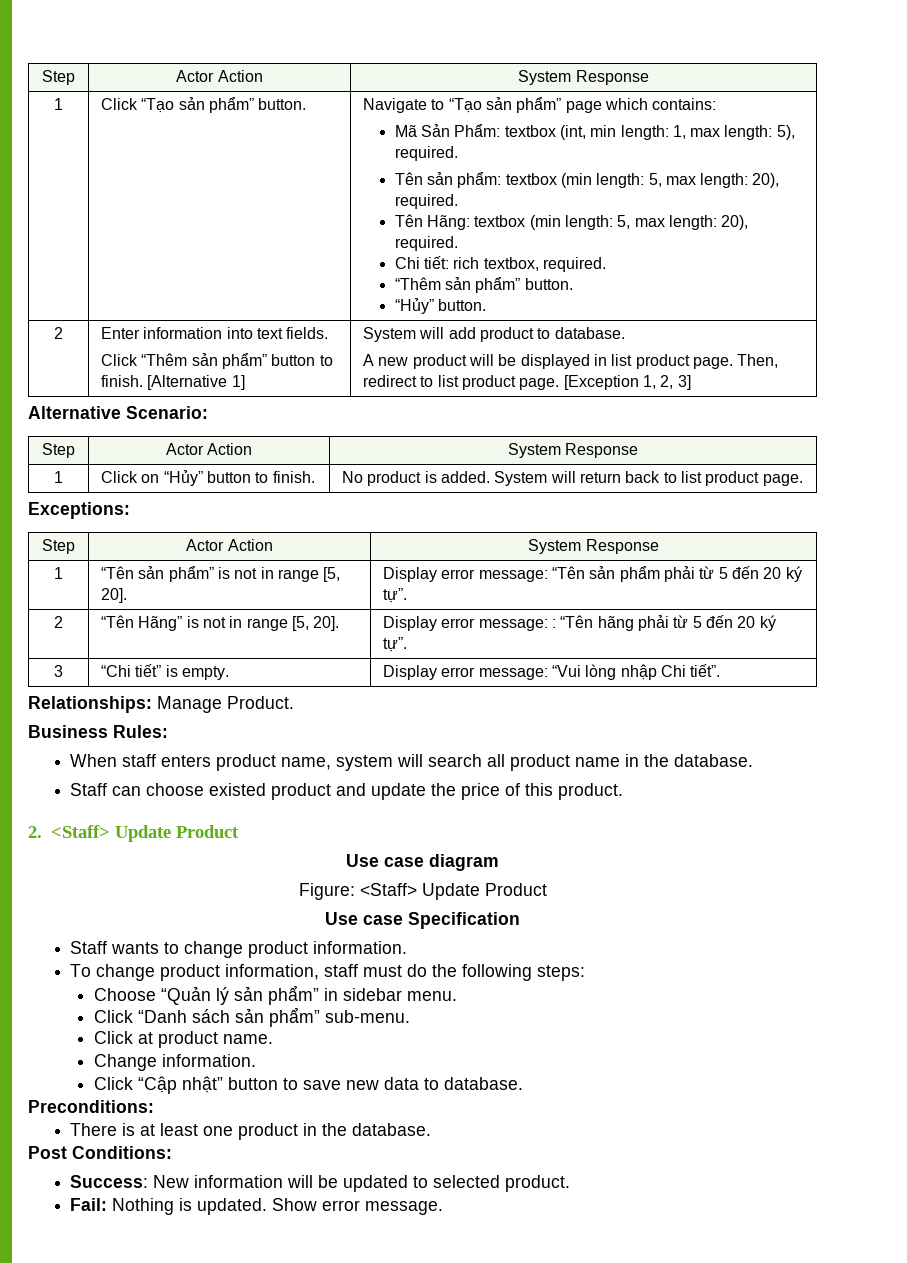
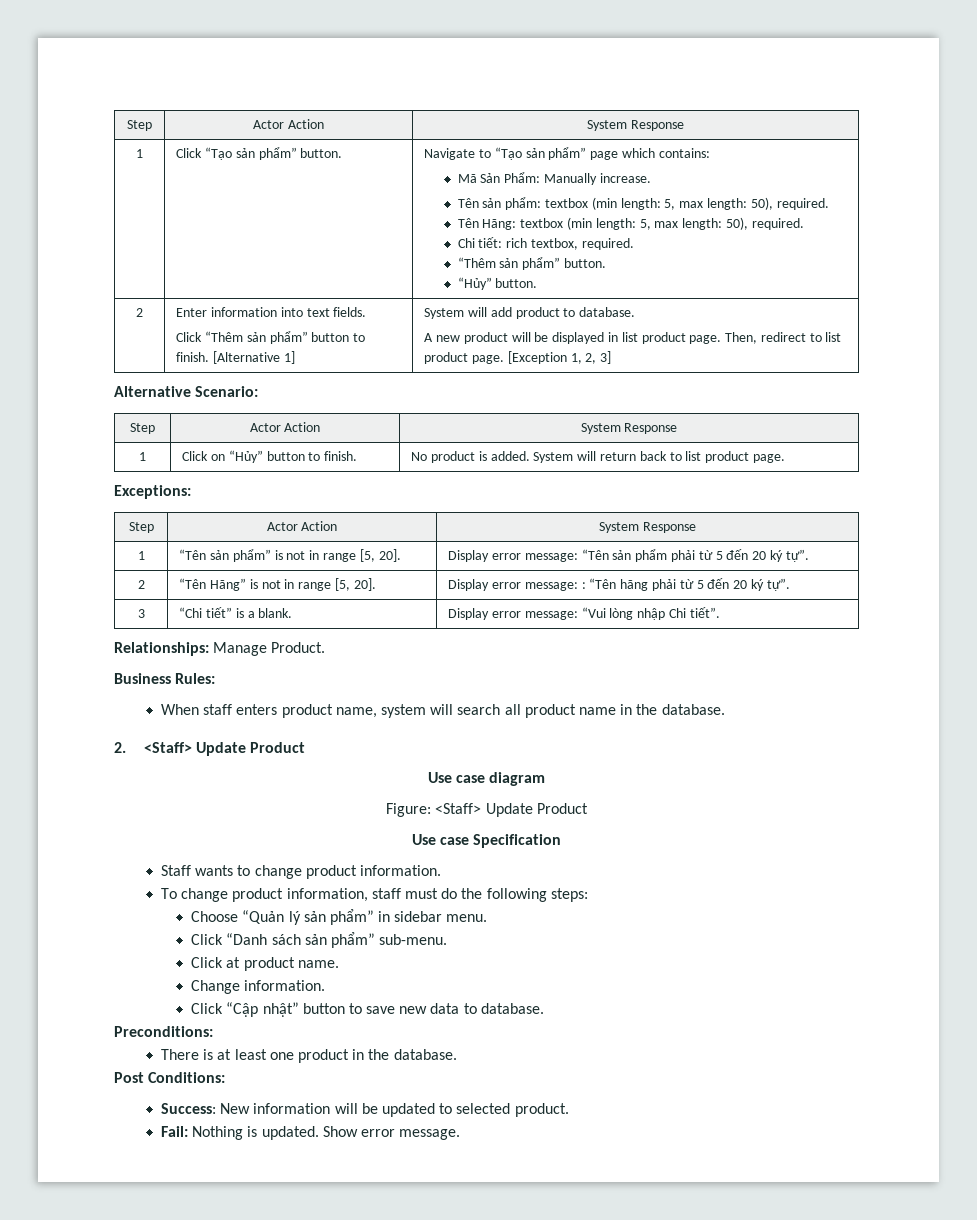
[504,125,795,140] [394,146,458,161] textbox (int, min length: 1, max length: 5), required. -> [544,173,651,185] Manually increase.
[752,173,780,188] 20), -> [750,197,773,210] 50),
[721,215,749,230] 20), -> [725,217,748,230] 50),
[182,666,230,680] empty. -> [247,608,293,618] a blank.
[70,783,624,800] // Staff can choose existed product and update the price of this product. -> (725, 709) none

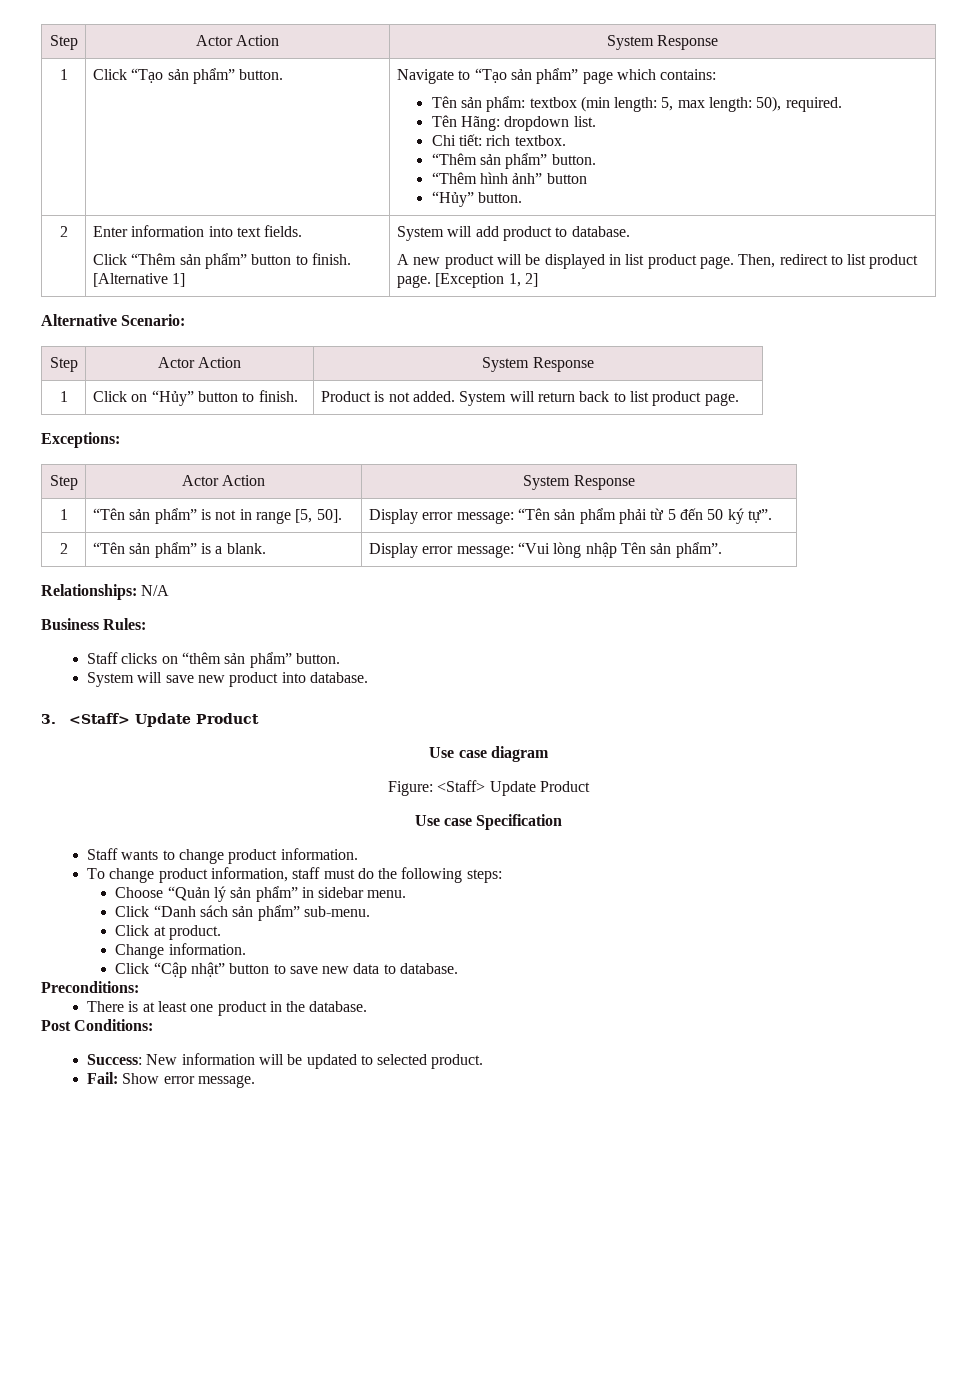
[457,172,651,185] // Mã Sản Phẩm: Manually increase. -> (717, 74) none
[520,217,804,230] textbox (min length: 5, max length: 50), required. -> [504,116,596,131] dropdown list.
[531,238,634,250] textbox, required. -> [514,135,566,146] textbox.
(607, 263) none -> [431,172,587,184] // “Thêm hình ảnh” button
[585,351,612,364] 2, 3] -> [524,273,538,287] 2]
[411,451,487,463] No product is -> [320,391,410,402] Product is not
[378,549,401,562] 20]. -> [316,509,342,523] 50].
[752,551,767,560] 20 -> [707,509,724,520] 50
[210,578,376,591] [448,578,790,591] [137,609,145,618] [179,607,233,618] Hãng” is not in range [5, 20]. | Display error message: : “Tên hãng phải từ 5 đến 20 ký tự”. // 3 | “Chi tiết” -> [129,542,197,558] sản phẩm”
[668,607,720,618] Chi tiết”. -> [620,542,722,558] Tên sản phẩm”.
[213,642,326,656] Manage Product. -> [141,585,170,596] N/A
[161,704,725,718] [114,742,126,753] When staff enters product name, system will search all product name in the database. // 2. -> [86,652,340,668] [86,672,368,687] [41,714,56,724] Staff clicks on “thêm sản phẩm” button. // System will save new product into database. // 3.
[243,957,339,971] product name. -> [168,925,221,940] product.
[192,1126,319,1140] Nothing is updated. -> (118, 1078) none

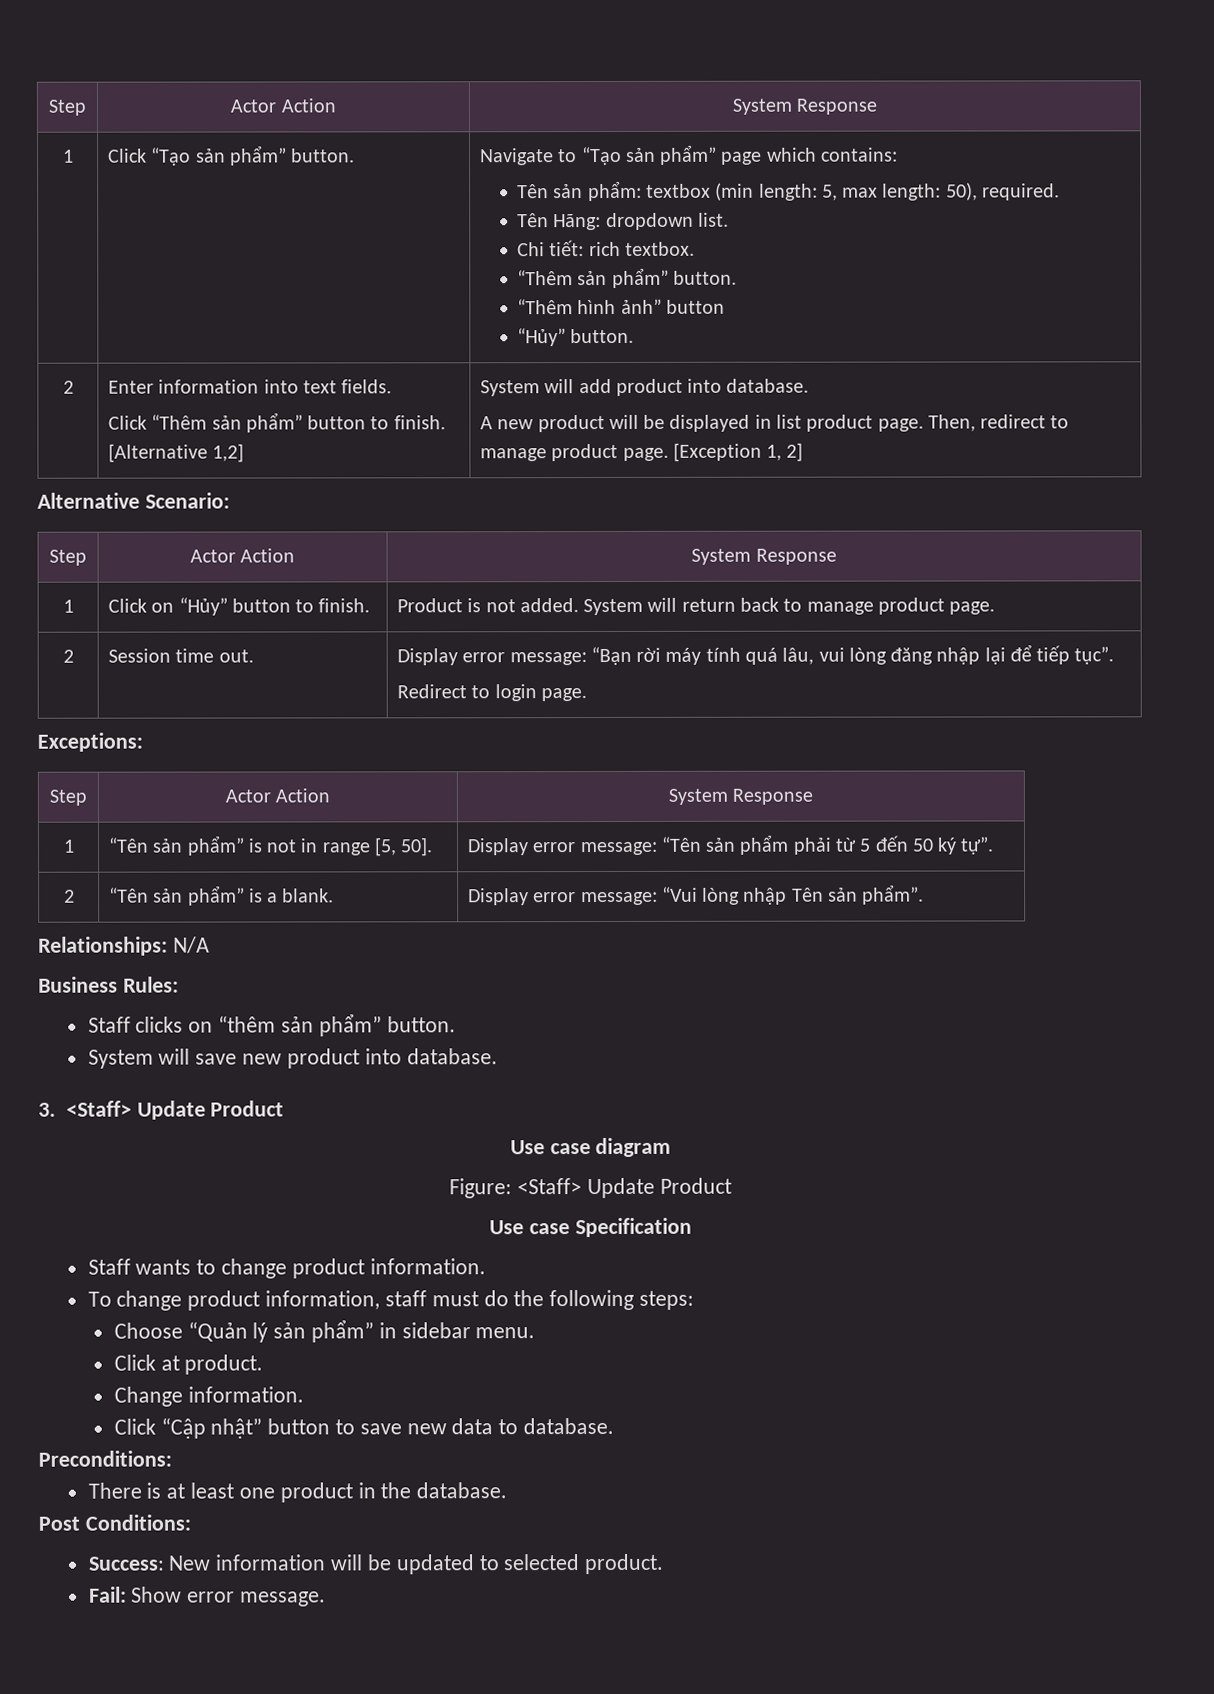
[172,273,186,287] 1] -> [212,443,245,463] 1,2]
[555,227,568,237] to -> [687,378,723,393] into
[847,254,867,265] list -> [480,448,548,462] manage
[629,391,739,406] list product page. -> [806,597,996,615] [62,649,74,663] [108,648,254,663] [397,644,1115,666] [397,684,587,702] manage product page. // 2 | Session time out. | Display error message: “Bạn rời máy tính quá lâu, vui lòng đăng nhập lại để tiếp tục”. // Redirect to login page.
[115,905,370,921] // Click “Danh sách sản phẩm” sub-menu. -> (536, 1333) none

